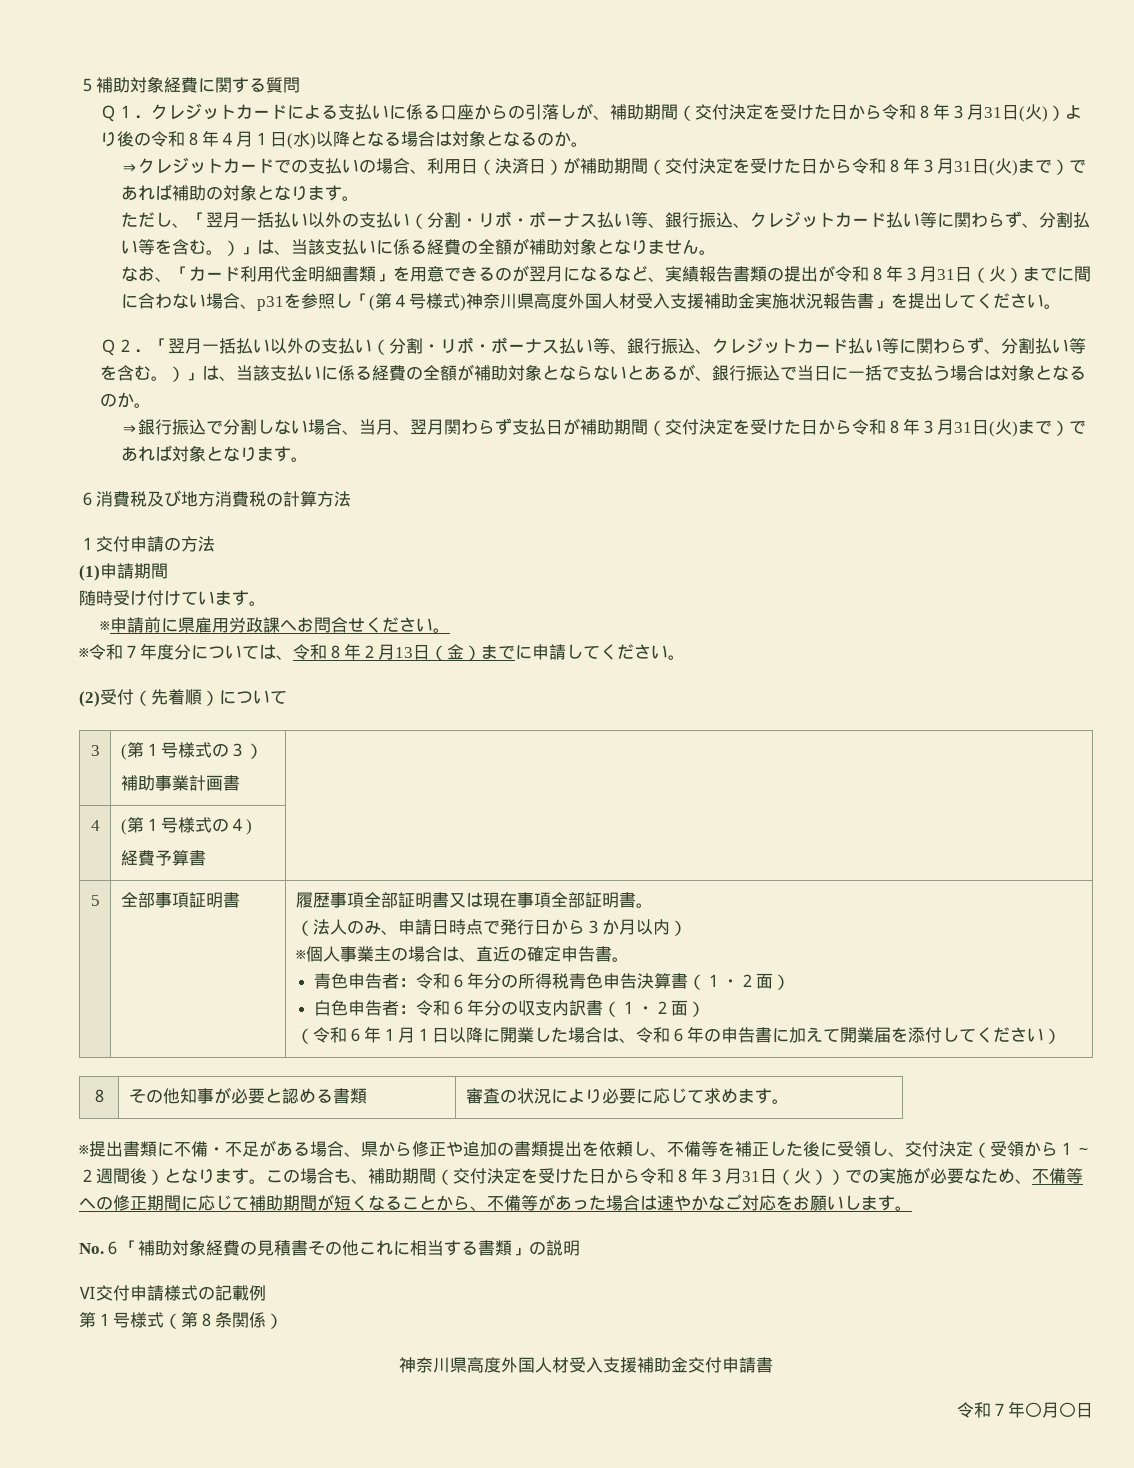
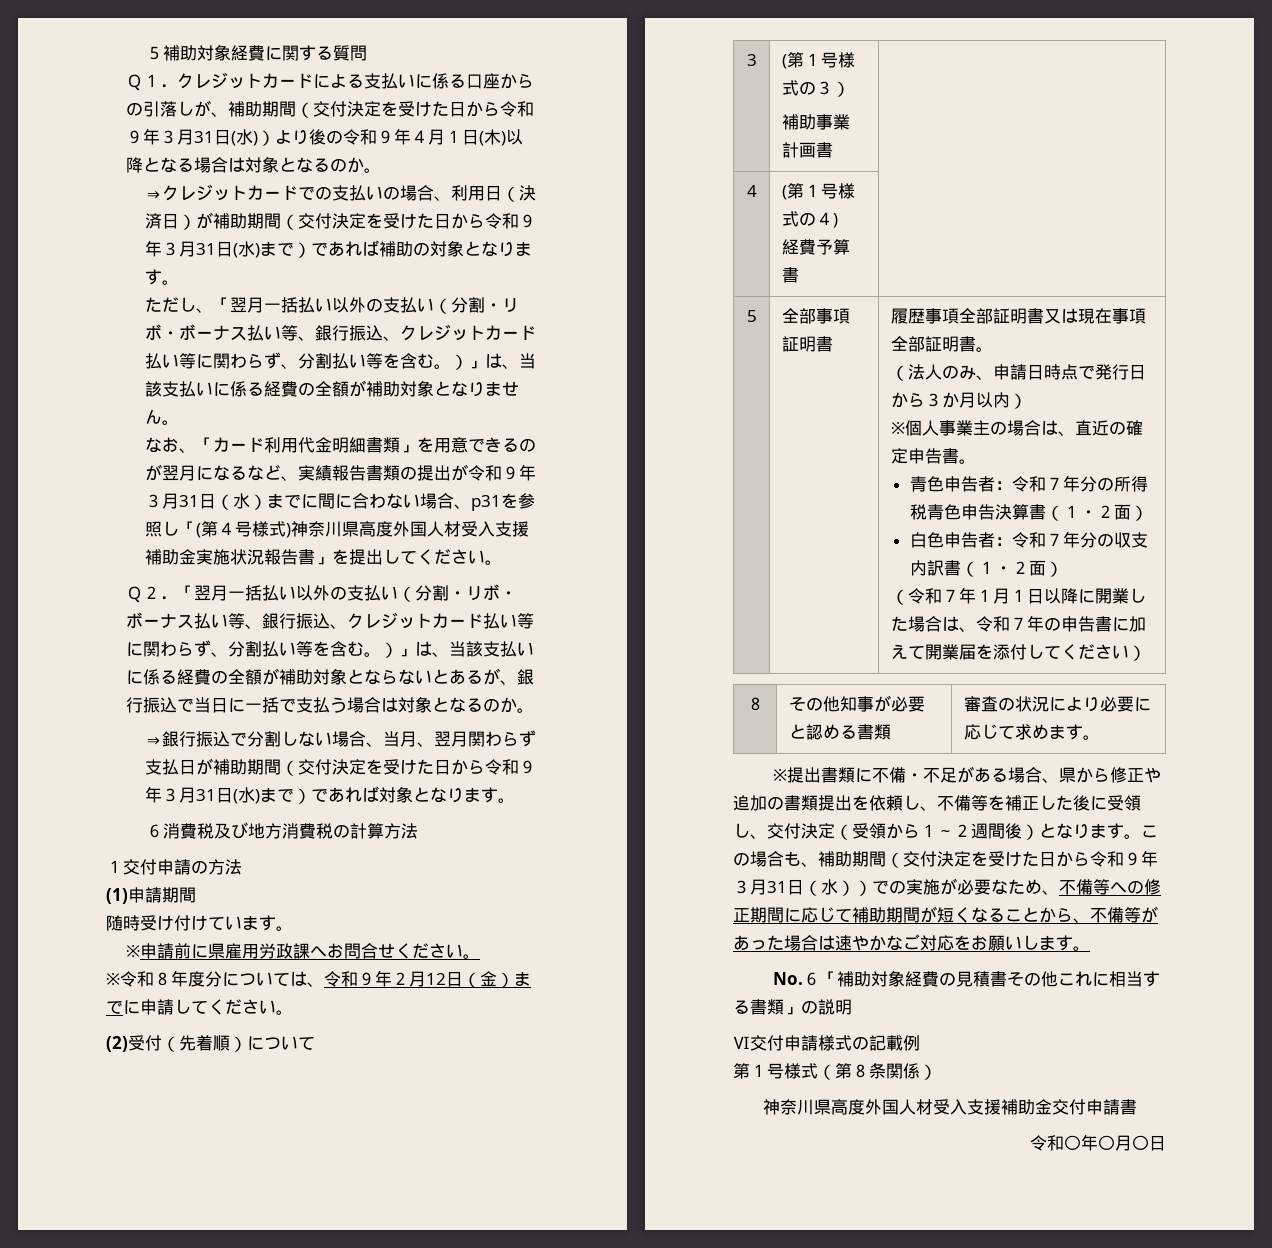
[916,103,1043,122] ８年３月31日(火 -> [125,128,253,146] ９年３月31日(水
[185,132,203,146] ８ -> [376,130,394,144] ９
[293,131,311,147] 水 -> [483,129,501,145] 木
[886,157,1013,176] ８年３月31日(火 -> [519,214,537,228] [145,240,256,258] ９年３月31日(水
[869,265,1007,283] ８年３月31日（火 -> [502,464,537,481] [145,493,251,510] ９年３月31日（水
[886,418,1013,437] ８年３月31日(火 -> [519,760,537,774] [145,786,256,804] ９年３月31日(水
[123,645,140,658] ７ -> [154,972,171,986] ８
[327,643,413,660] ８年２月13 -> [358,970,446,987] ９年２月12
[450,974,468,988] ６ -> [1045,477,1063,490] ７
[450,1001,468,1015] ６ -> [1045,533,1063,546] ７
[346,1028,364,1042] ６ -> [941,589,959,602] ７
[669,1028,687,1042] ６ -> [1009,617,1027,630] ７
[674,1167,811,1185] ８年３月31日（火 -> [1124,850,1158,867] [733,879,838,896] ９年３月31日（水
[991,1403,1008,1416] ７ -> [1064,1135,1081,1150] 〇

